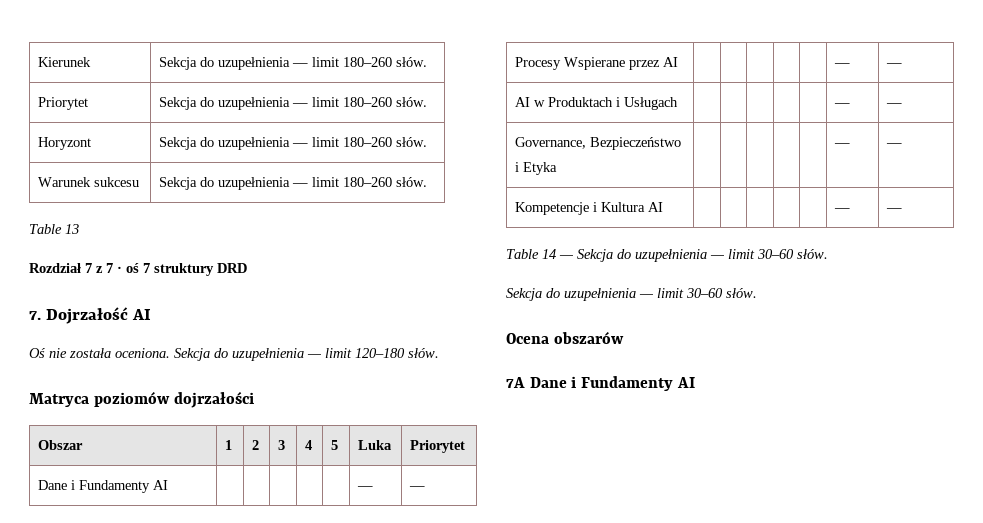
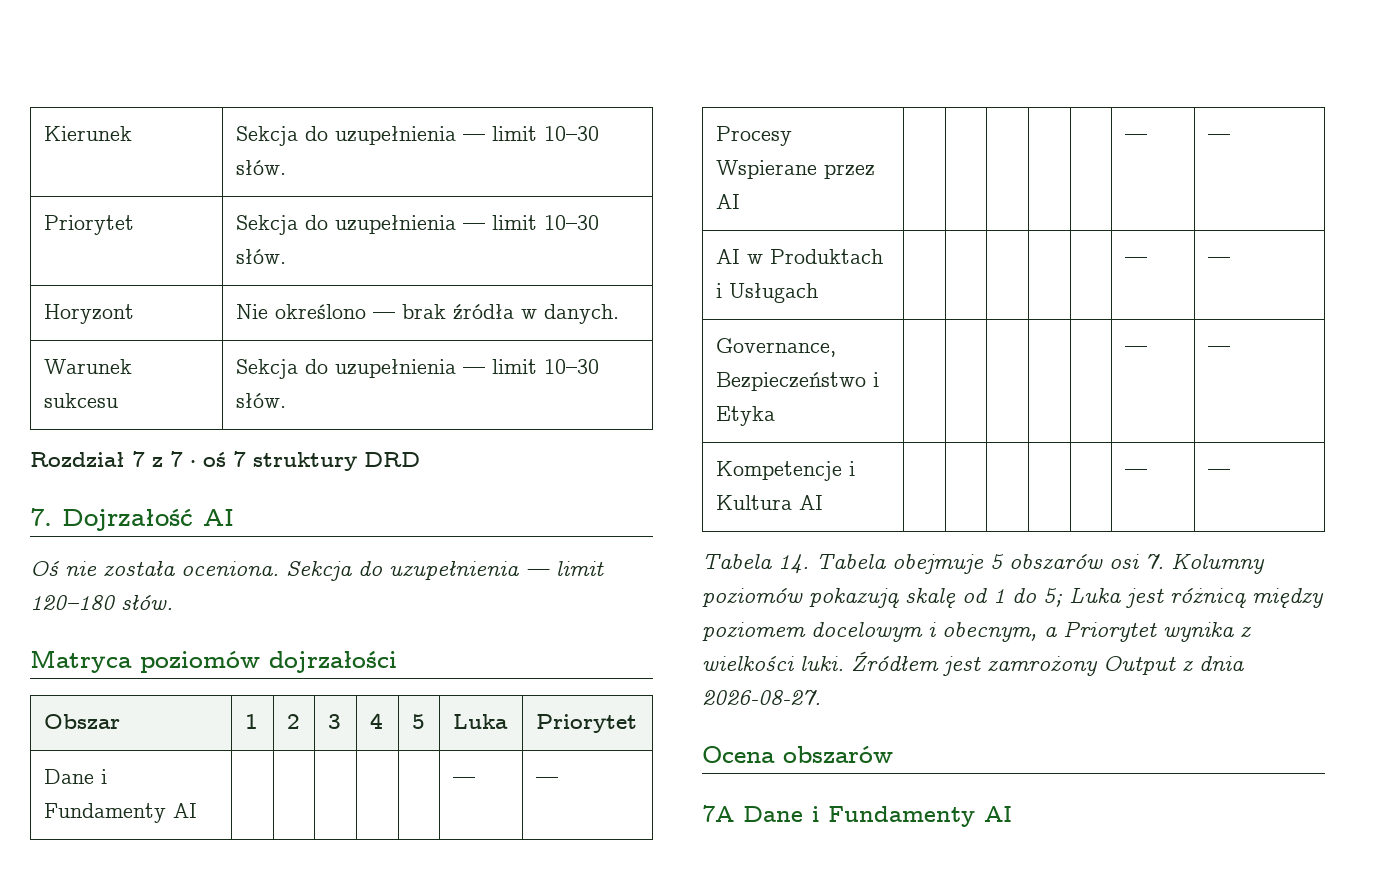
[343,57,393,67] 180–260 -> [543,126,599,141] 10–30
[343,97,393,107] 180–260 -> [543,215,599,230] 10–30
[159,137,428,150] Sekcja do uzupełnienia — limit 180–260 słów. -> [235,304,619,324] Nie określono — brak źródła w danych.
[343,177,428,187] [29,224,79,234] 180–260 słów. // Table 13 -> [543,359,599,374] [235,393,286,408] 10–30 słów.
[506,249,828,262] [506,288,757,301] Table 14 — Sekcja do uzupełnienia — limit 30–60 słów. // Sekcja do uzupełnienia — limit 30–60 słów. -> [702,553,1265,574] [702,587,1324,608] [702,621,1251,642] [702,651,1244,676] [702,690,821,705] Tabela 14. Tabela obejmuje 5 obszarów osi 7. Kolumny poziomów pokazują skalę od 1 do 5; Luka jest różnicą między poziomem docelowym i obecnym, a Priorytet wynika z wielkości luki. Źródłem jest zamrożony Output z dnia 2026-08-27.

